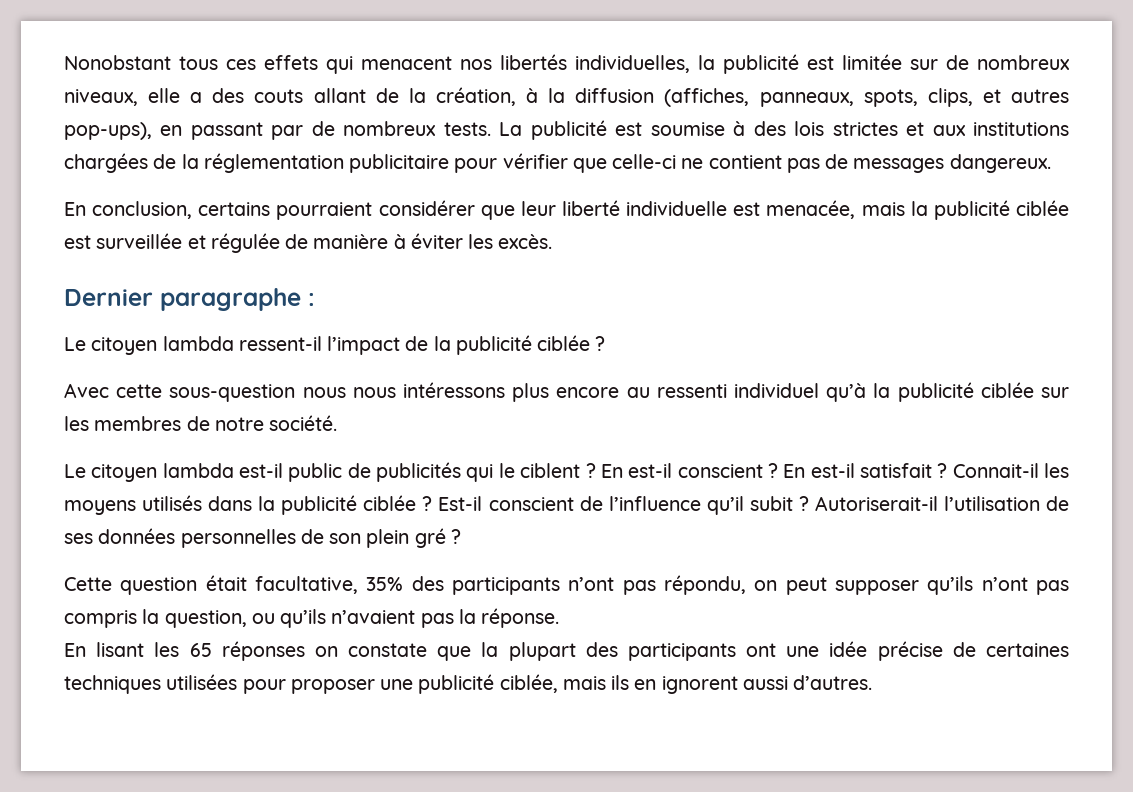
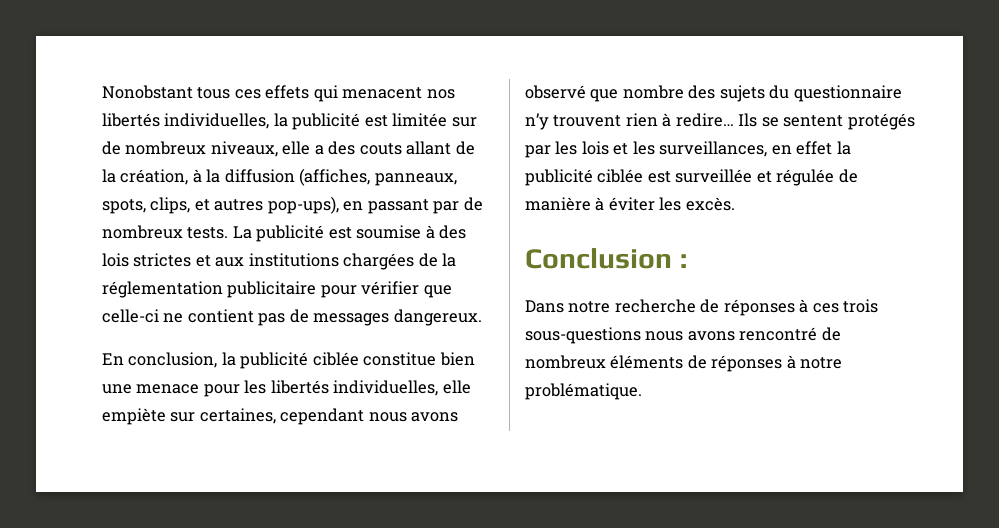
[198,200,905,220] certains pourraient considérer que leur liberté individuelle est menacée, mais -> [221,352,475,369] [102,380,471,397] [102,408,459,425] [525,85,902,102] [525,113,915,130] [525,141,833,158] la publicité ciblée constitue bien une menace pour les libertés individuelles, elle empiète sur certaines, cependant nous avons observé que nombre des sujets du questionnaire n’y trouvent rien à redire… Ils se sentent protégés par les lois et les surveillances, en effet
[64,288,301,311] Dernier paragraphe -> [525,248,672,269] Conclusion
[64,335,606,355] [64,382,1070,402] [64,415,338,431] [64,462,1070,482] [64,495,1069,515] [64,528,461,548] [64,575,1070,595] [64,608,560,628] [64,641,1069,661] [64,674,873,694] Le citoyen lambda ressent-il l’impact de la publicité ciblée ? // Avec cette sous-question nous nous intéressons plus encore au ressenti individuel qu’à la publicité ciblée sur les membres de notre société. // Le citoyen lambda est-il public de publicités qui le ciblent ? En est-il conscient ? En est-il satisfait ? Connait-il les moyens utilisés dans la publicité ciblée ? Est-il conscient de l’influence qu’il subit ? Autoriserait-il l’utilisation de ses données personnelles de son plein gré ? // Cette question était facultative, 35% des participants n’ont pas répondu, on peut supposer qu’ils n’ont pas compris la question, ou qu’ils n’avaient pas la réponse. // En lisant les 65 réponses on constate que la plupart des participants ont une idée précise de certaines techniques utilisées pour proposer une publicité ciblée, mais ils en ignorent aussi d’autres. -> [525,299,879,316] [525,327,841,344] [525,355,843,372] [525,383,642,400] Dans notre recherche de réponses à ces trois sous-questions nous avons rencontré de nombreux éléments de réponses à notre problématique.

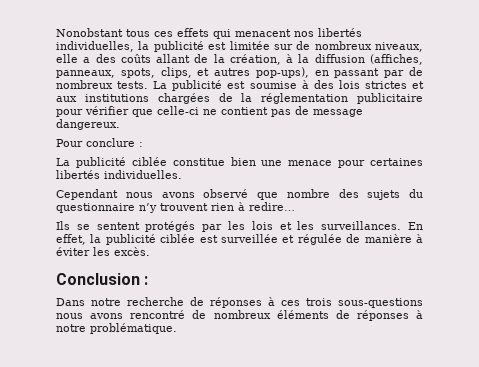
[359,143,402,155] couts -> [120,54,151,63] coûts
[313,313,390,326] messages -> [313,109,363,117] message
[102,352,236,368] En conclusion, la -> [56,138,143,147] [56,158,70,166] Pour conclure : // La
[244,380,471,396] [102,408,365,425] les libertés individuelles, elle empiète sur certaines, cependant -> [370,158,423,166] [56,170,182,179] [56,189,118,200] certaines libertés individuelles. // Cependant
(734, 120) none -> (295, 206) //
[659,141,833,157] surveillances, en effet -> [321,221,424,230] [56,234,86,245] surveillances. En effet,

